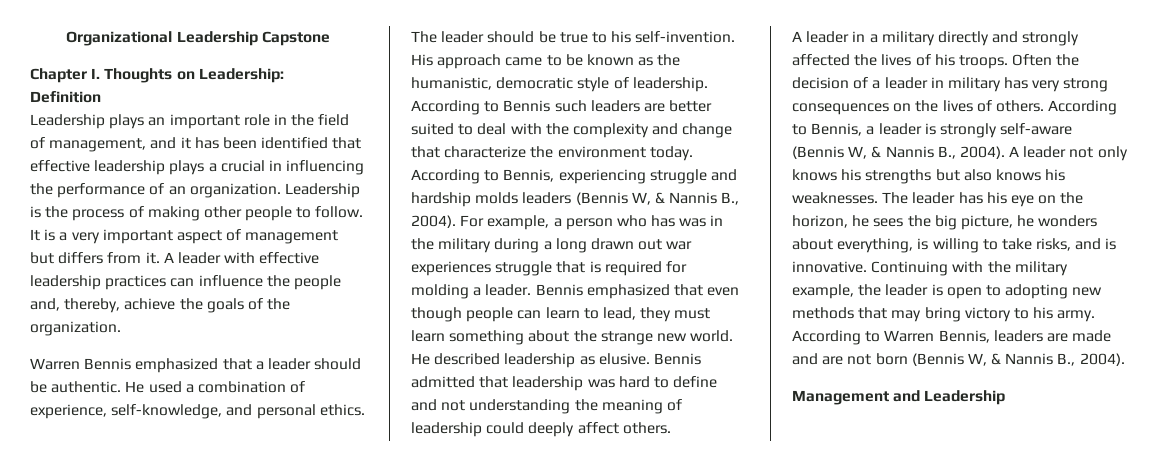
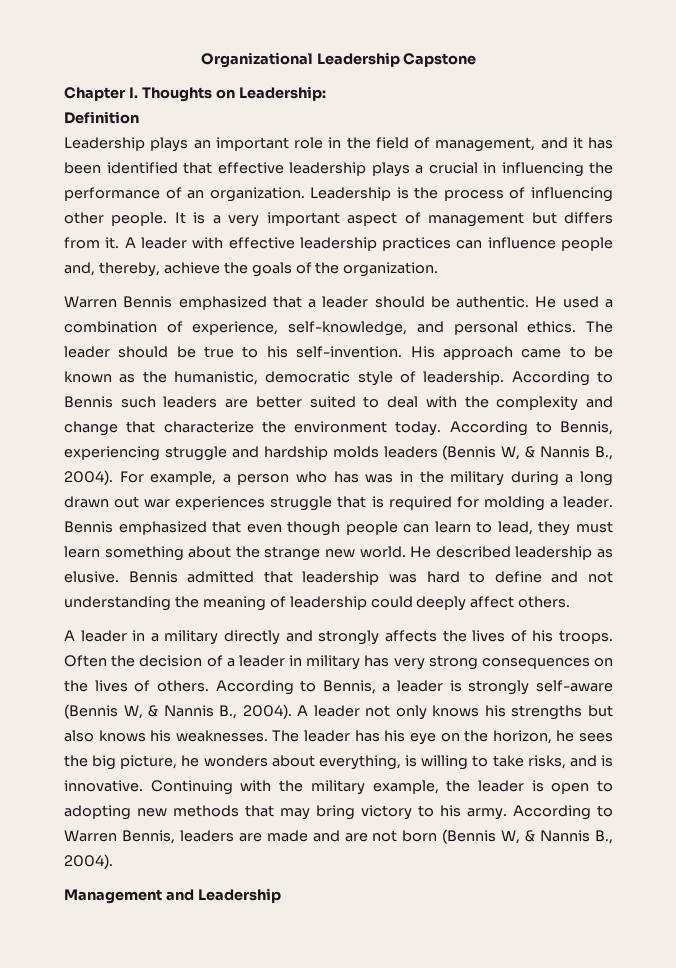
[147,206,364,221] making other people to follow. -> [530,187,613,202] [64,212,168,226] influencing other people.
[266,275,290,287] the -> (556, 243) none
[792,54,850,66] affected -> [384,630,437,642] affects

